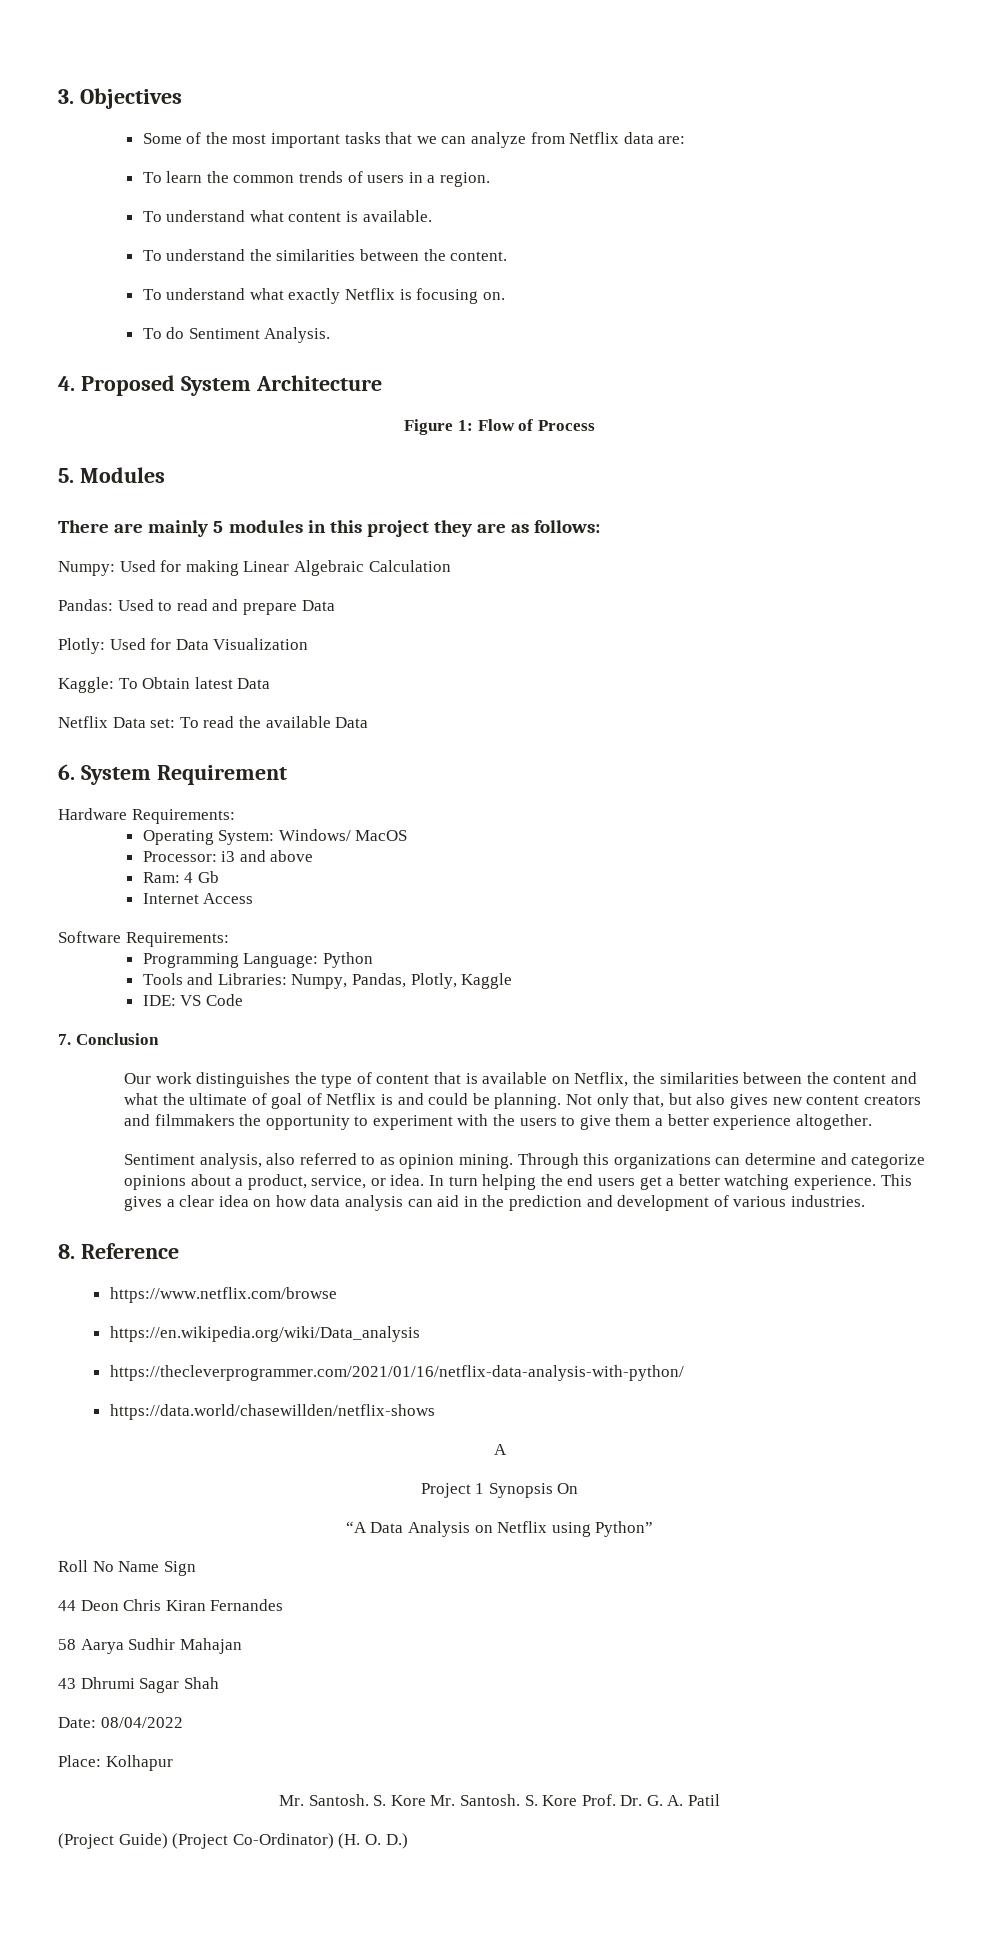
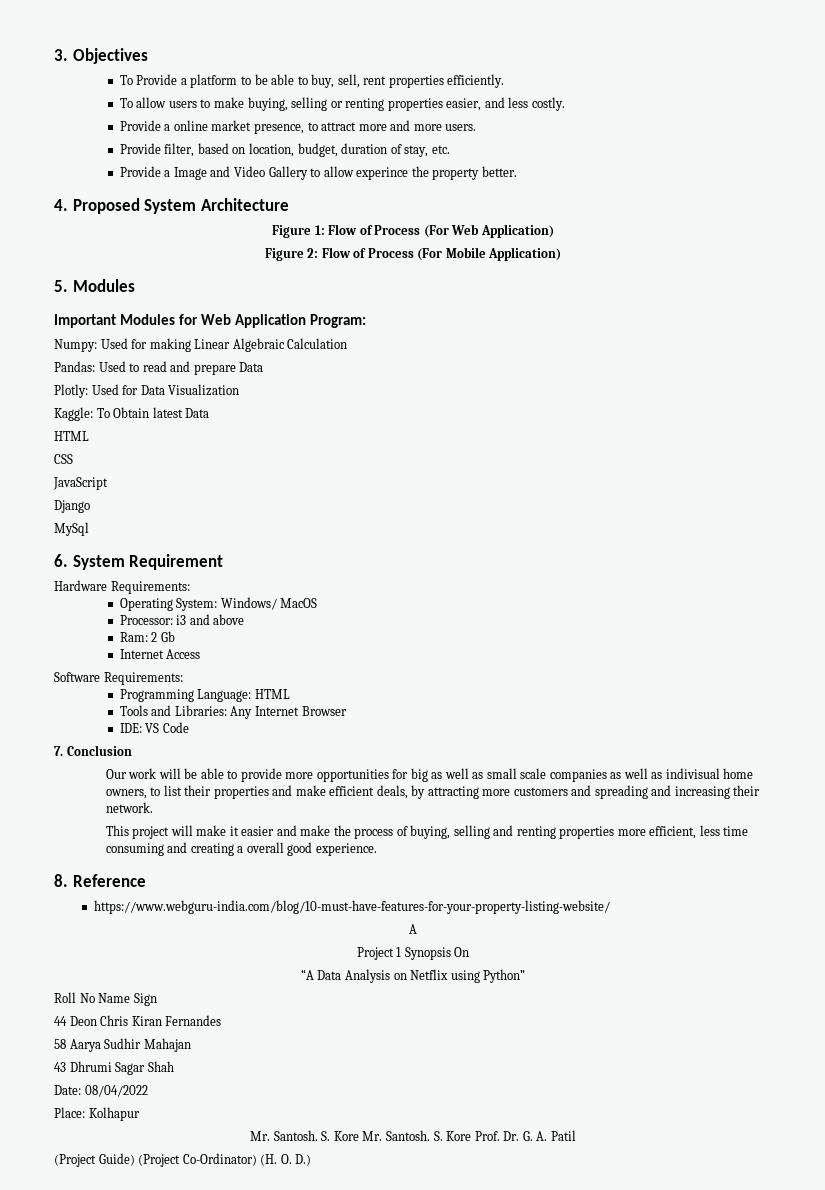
[142,132,686,148] [142,171,490,187] [142,210,432,222] [142,249,508,261] [142,288,505,304] [142,327,331,343] Some of the most important tasks that we can analyze from Netflix data are: // To learn the common trends of users in a region. // To understand what content is available. // To understand the similarities between the content. // To understand what exactly Netflix is focusing on. // To do Sentiment Analysis. -> [119,74,505,88] [119,97,565,111] [119,120,477,134] [119,143,450,157] [119,166,517,180] To Provide a platform to be able to buy, sell, rent properties efficiently. // To allow users to make buying, selling or renting properties easier, and less costly. // Provide a online market presence, to attract more and more users. // Provide filter, based on location, budget, duration of stay, etc. // Provide a Image and Video Gallery to allow experince the property better.
[58,467,165,483] [58,520,601,537] // 5. Modules // There are mainly 5 modules in this project they are as follows: -> [423,224,554,238] [264,247,562,261] [54,279,135,292] [54,314,367,328] (For Web Application) // Figure 2: Flow of Process (For Mobile Application) // 5. Modules // Important Modules for Web Application Program:
[58,716,369,728] Netflix Data set: To read the available Data -> [54,431,89,441] [54,454,73,464] [53,477,108,490] [54,500,90,513] [54,522,89,536] HTML // CSS // JavaScript // Django // MySql
[184,872,194,883] 4 -> [151,632,158,642] 2
[322,952,373,968] Python -> [254,689,290,699] HTML
[291,973,513,989] Numpy, Pandas, Plotly, Kaggle -> [230,706,347,719] Any Internet Browser
[196,1072,917,1088] [123,1093,921,1109] [123,1114,872,1130] [123,1153,926,1169] [123,1174,912,1190] [123,1195,865,1211] [58,1243,179,1259] [109,1287,337,1303] [109,1326,420,1342] [109,1365,684,1381] [109,1404,435,1420] distinguishes the type of content that is available on Netflix, the similarities between the content and what the ultimate of goal of Netflix is and could be planning. Not only that, but also gives new content creators and filmmakers the opportunity to experiment with the users to give them a better experience altogether. // Sentiment analysis, also referred to as opinion mining. Through this organizations can determine and categorize opinions about a product, service, or idea. In turn helping the end users get a better watching experience. This gives a clear idea on how data analysis can aid in the prediction and development of various industries. // 8. Reference // https://www.netflix.com/browse // https://en.wikipedia.org/wiki/Data_analysis // https://thecleverprogrammer.com/2021/01/16/netflix-data-analysis-with-python/ // https://data.world/chasewillden/netflix-shows -> [158,768,754,782] [105,785,761,799] [105,802,153,813] [105,825,749,839] [105,842,377,856] [54,874,146,887] [94,900,611,914] will be able to provide more opportunities for big as well as small scale companies as well as indivisual home owners, to list their properties and make efficient deals, by attracting more customers and spreading and increasing their network. // This project will make it easier and make the process of buying, selling and renting properties more efficient, less time consuming and creating a overall good experience. // 8. Reference // https://www.webguru-india.com/blog/10-must-have-features-for-your-property-listing-website/

